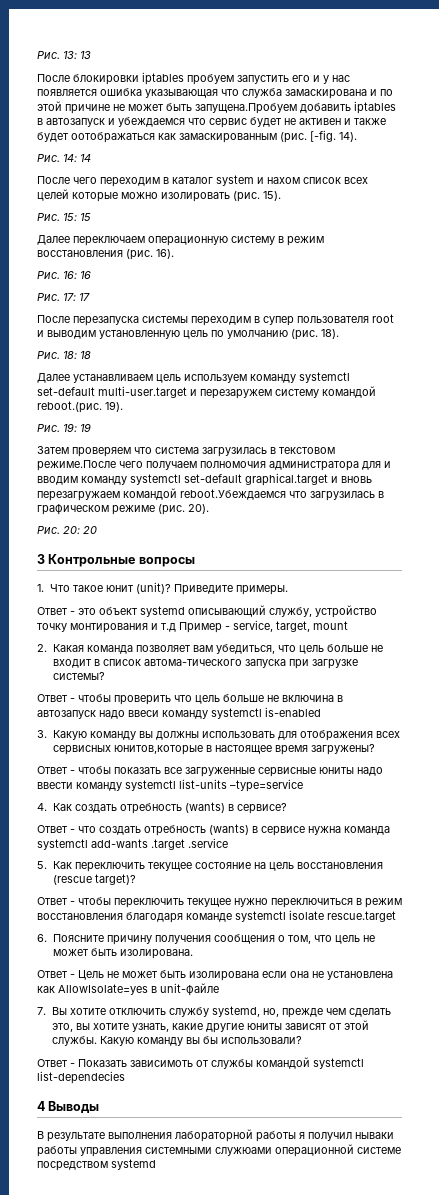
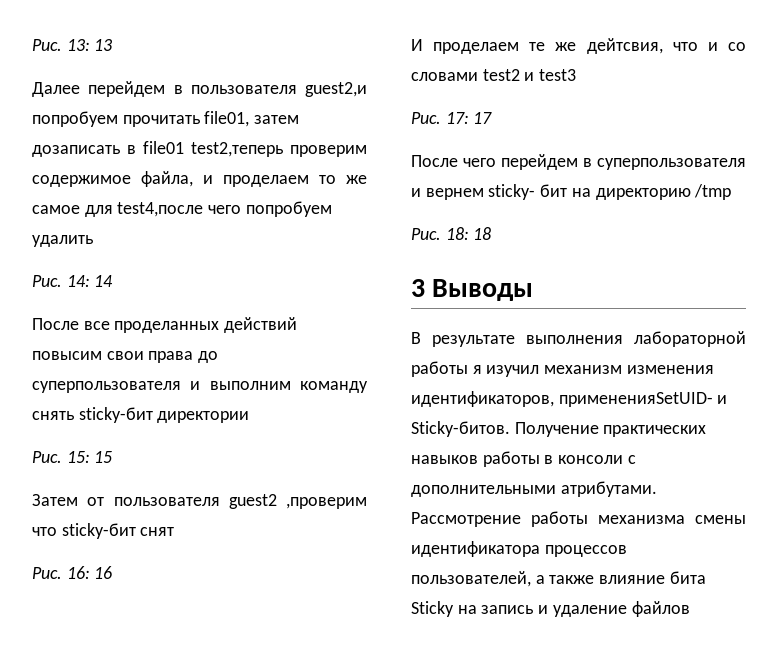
[37,72,350,85] [37,88,393,99] [37,101,396,114] [37,117,386,128] [37,130,357,143] [37,154,91,162] [37,175,368,187] [37,189,281,202] [37,213,91,221] [37,235,324,246] [37,249,174,260] [37,271,91,279] [37,293,90,301] [37,314,394,326] [37,329,339,340] [37,351,91,359] [37,372,350,383] [37,386,376,399] [37,401,123,413] [37,423,91,432] [37,446,335,457] [37,460,391,471] [37,473,372,486] [37,488,384,501] [37,504,209,515] [37,526,97,534] [37,554,195,567] [37,582,289,595] [37,605,377,618] [37,620,348,633] [37,644,383,654] [52,659,358,669] [52,672,105,680] [37,694,343,705] [37,707,321,719] [37,730,400,741] [52,744,375,755] [37,766,383,777] [37,779,303,792] [37,802,287,814] [37,824,390,836] [37,838,228,850] [37,861,383,872] [52,874,136,885] [37,897,402,908] [37,910,396,923] [37,934,375,945] [52,948,193,959] [37,970,393,981] [37,983,219,996] [37,1006,391,1018] [51,1020,369,1033] [51,1036,302,1046] [37,1057,364,1069] [37,1071,125,1084] [37,1101,45,1111] После блокировки iptables пробуем запустить его и у нас появляется ошибка указывающая что служба замаскирована и по этой причине не может быть запущена.Пробуем добавить iptables в автозапуск и убеждаемся что сервис будет не активен и также будет оотображаться как замаскированным (рис. [-fig. 14). // Рис. 14: 14 // После чего переходим в каталог system и нахом список всех целей которые можно изолировать (рис. 15). // Рис. 15: 15 // Далее переключаем операционную систему в режим восстановления (рис. 16). // Рис. 16: 16 // Рис. 17: 17 // После перезапуска системы переходим в супер пользователя root и выводим установленную цель по умолчанию (рис. 18). // Рис. 18: 18 // Далее устанавливаем цель используем команду systemctl set-default multi-user.target и перезаружем систему командой reboot.(рис. 19). // Рис. 19: 19 // Затем проверяем что система загрузилась в текстовом режиме.После чего получаем полномочия администратора для и вводим команду systemctl set-default graphical.target и вновь перезагружаем командой reboot.Убеждаемся что загрузилась в графическом режиме (рис. 20). // Рис. 20: 20 // 3 Контрольные вопросы // 1. Что такое юнит (unit)? Приведите примеры. // Ответ - это объект systemd описывающий службу, устройство точку монтирования и т.д Пример - service, target, mount // 2. Какая команда позволяет вам убедиться, что цель больше не входит в список автома-тического запуска при загрузке системы? // Ответ - чтобы проверить что цель больше не включина в автозапуск надо ввеси команду systemctl is-enabled // 3. Какую команду вы должны использовать для отображения всех сервисных юнитов,которые в настоящее время загружены? // Ответ - чтобы показать все загруженные сервисные юниты надо ввести команду systemctl list-units –type=service // 4. Как создать отребность (wants) в сервисе? // Ответ - что создать отребность (wants) в сервисе нужна команда systemctl add-wants .target .service // 5. Как переключить текущее состояние на цель восстановления (rescue target)? // Ответ - чтобы переключить текущее нужно переключиться в режим восстановления благодаря команде systemctl isolate rescue.target // 6. Поясните причину получения сообщения о том, что цель не может быть изолирована. // Ответ - Цель не может быть изолирована если она не установлена как AllowIsolate=yes в unit-файле // 7. Вы хотите отключить службу systemd, но, прежде чем сделать это, вы хотите узнать, какие другие юниты зависят от этой службы. Какую команду вы бы использовали? // Ответ - Показать зависимоть от службы командой systemctl list-dependecies // 4 -> [32,81,367,97] [32,111,300,127] [32,141,367,157] [32,171,367,187] [32,201,332,217] [32,235,93,247] [32,275,114,287] [32,317,298,333] [32,351,219,363] [32,381,368,393] [32,407,250,423] [32,451,113,463] [32,494,367,509] [32,523,175,539] [32,566,113,579] [411,38,746,54] [411,69,577,81] [411,112,493,124] [411,154,746,170] [411,184,732,200] [411,227,492,240] [411,279,425,297] Далее перейдем в пользователя guest2,и попробуем прочитать file01, затем дозаписать в file01 test2,теперь проверим содержимое файла, и проделаем то же самое для test4,после чего попробуем удалить // Рис. 14: 14 // После все проделанных действий повысим свои права до суперпользователя и выполним команду снять sticky-бит директории // Рис. 15: 15 // Затем от пользователя guest2 ,проверим что sticky-бит снят // Рис. 16: 16 // И проделаем те же дейтсвия, что и со словами test2 и test3 // Рис. 17: 17 // После чего перейдем в суперпользователя и вернем sticky- бит на директорию /tmp // Рис. 18: 18 // 3
[308,1132,394,1141] [37,1144,401,1157] [37,1159,156,1171] получил нываки работы управления системными служюами операционной системе посредством systemd -> [486,365,714,377] [411,391,728,407] [411,421,707,437] [411,451,636,467] [411,481,657,497] [411,511,746,527] [411,541,627,557] [411,571,706,587] [411,601,690,617] изучил механизм изменения идентификаторов, примененияSetUID- и Sticky-битов. Получение практических навыков работы в консоли с дополнительными атрибутами. Рассмотрение работы механизма смены идентификатора процессов пользователей, а также влияние бита Sticky на запись и удаление файлов

